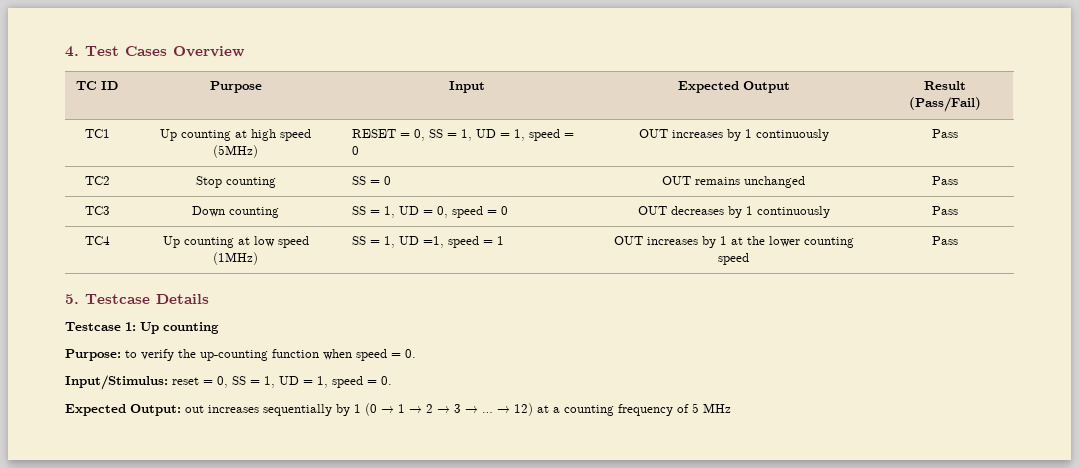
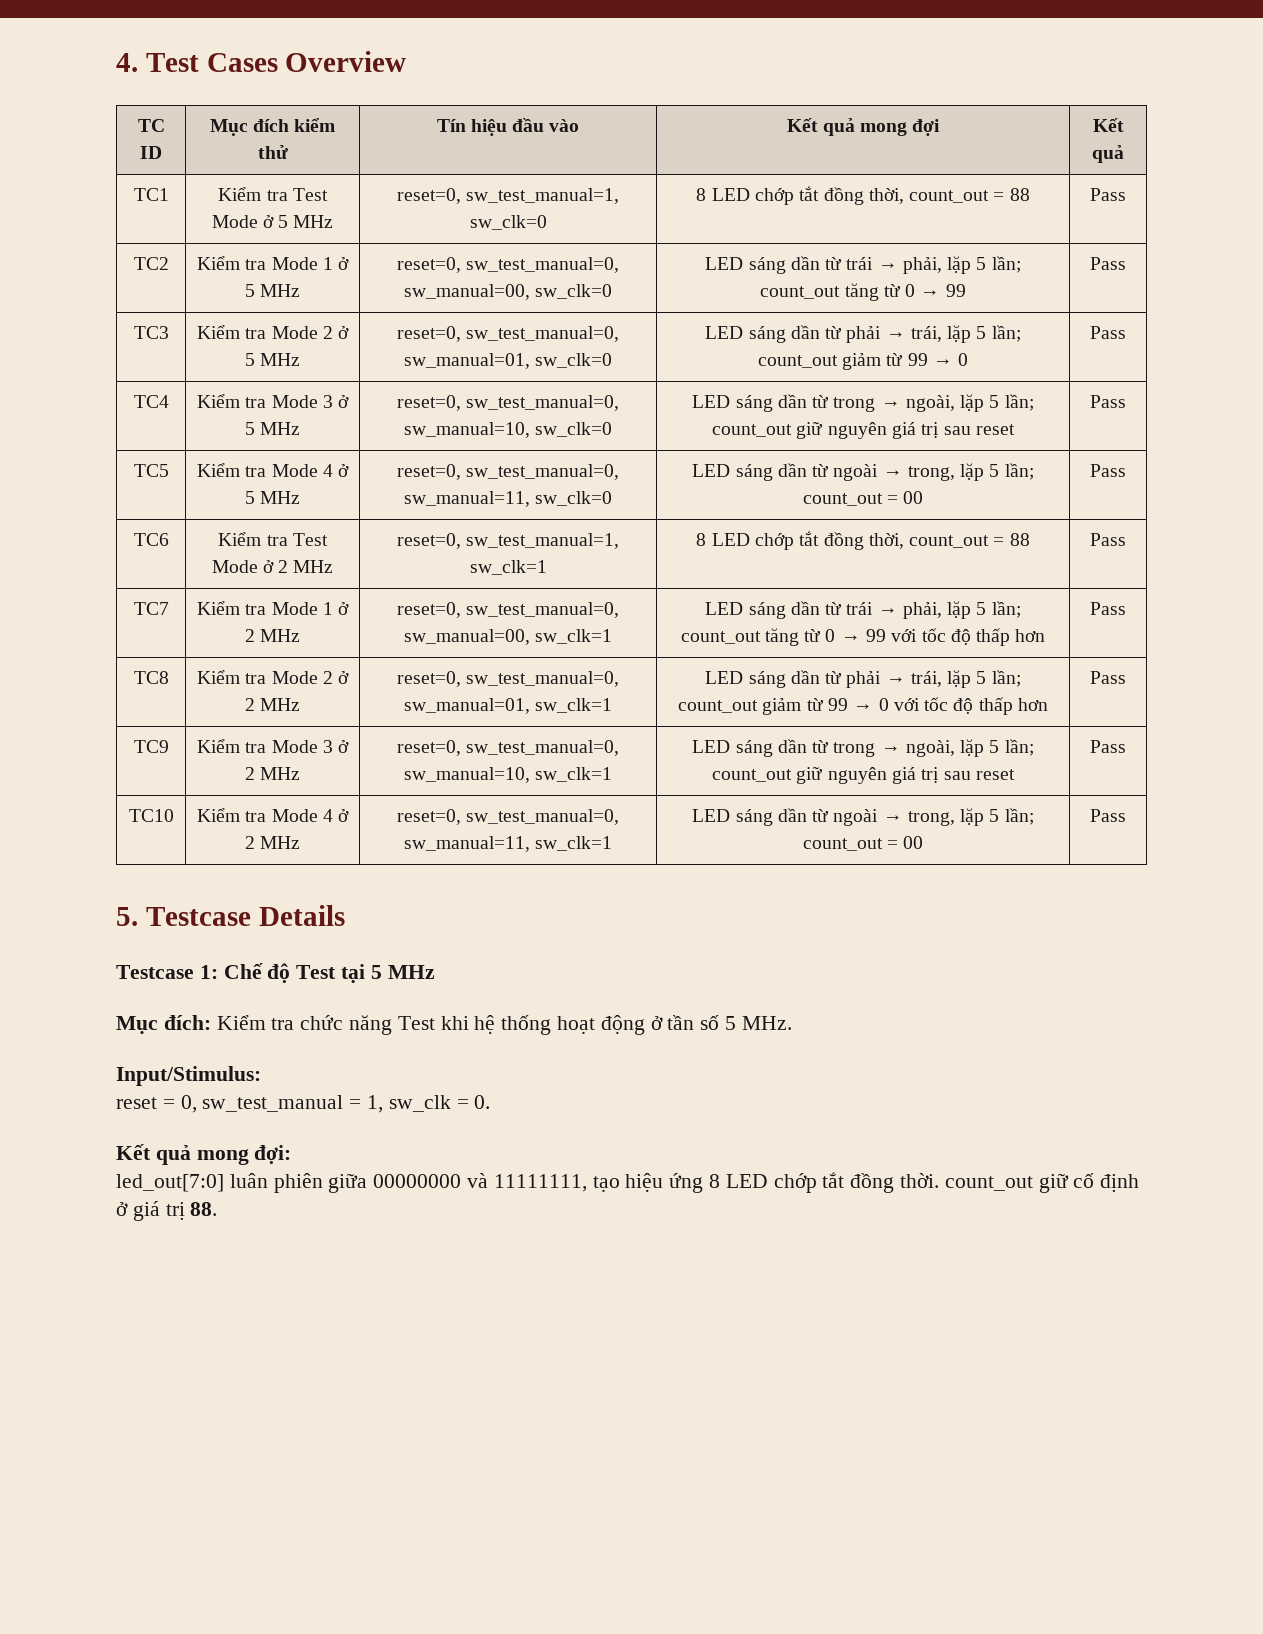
[209,81,262,93] [448,81,485,93] [677,81,790,93] [924,81,966,90] [909,97,981,112] [84,129,110,138] [160,129,311,141] [213,145,258,158] [352,129,575,141] [352,146,360,155] [638,129,829,141] [932,129,958,138] [84,176,110,185] [195,176,276,188] [352,176,392,185] [662,176,805,188] [932,176,958,185] [84,206,110,215] [192,206,279,218] [352,206,509,218] [637,206,830,218] [932,206,958,215] [84,236,110,245] [162,236,309,248] [213,252,258,265] [352,236,505,248] [613,236,854,248] [718,253,749,265] Purpose | Input | Expected Output | Result (Pass/Fail) // TC1 | Up counting at high speed (5MHz) | RESET = 0, SS = 1, UD = 1, speed = 0 | OUT increases by 1 continuously | Pass // TC2 | Stop counting | SS = 0 | OUT remains unchanged | Pass // TC3 | Down counting | SS = 1, UD = 0, speed = 0 | OUT decreases by 1 continuously | Pass // TC4 | Up counting at low speed (1MHz) | SS = 1, UD =1, speed = 1 | OUT increases by 1 at the lower counting speed -> [209,118,336,136] [257,145,288,159] [436,118,580,136] [786,118,941,136] [1092,118,1124,132] [1092,145,1124,163] [133,188,169,201] [218,187,328,201] [211,215,334,228] [396,188,620,204] [469,215,547,230] [696,186,1030,205] [1090,188,1126,201] [133,257,169,270] [196,256,350,270] [244,284,301,297] [396,257,620,273] [403,284,613,300] [705,256,1021,274] [760,283,966,301] [1090,257,1126,270] [133,326,169,339] [196,325,350,339] [244,353,301,366] [396,326,620,342] [403,353,613,369] [705,325,1021,343] [757,353,969,370] [1090,326,1126,339] [133,395,169,408] [196,394,350,408] [244,422,301,435] [396,395,620,411] [403,422,613,438] [692,394,1034,412] [712,422,1015,439] [1090,395,1126,408] [133,464,169,477] [196,463,350,477] [244,491,301,504] [396,464,620,480] [403,491,613,507] [692,463,1034,481] [802,491,924,506] [1090,464,1126,477] [133,533,169,546] [218,532,328,546] [211,560,334,573] [396,533,620,549] [469,560,547,575] [696,531,1030,550] [1090,533,1126,546] [133,602,169,615] [196,601,350,615] [244,629,301,642] [396,602,620,618] [403,629,613,645] [705,601,1021,619] [680,628,1046,646] [1090,602,1126,615] [133,671,169,684] [196,670,350,684] [244,698,301,711] [396,671,620,687] [403,698,613,714] [705,670,1021,688] [678,697,1048,715] [1090,671,1126,684] [133,740,169,753] [196,739,350,753] [244,767,301,780] [396,740,620,756] [403,767,613,783] [692,739,1034,757] [712,767,1015,784] [1090,740,1126,753] [128,809,174,822] [196,808,350,822] [244,836,301,849] [396,809,620,825] [403,836,613,852] [692,808,1034,826] [802,836,924,851] Mục đích kiểm thử | Tín hiệu đầu vào | Kết quả mong đợi | Kết quả // TC1 | Kiểm tra Test Mode ở 5 MHz | reset=0, sw_test_manual=1, sw_clk=0 | 8 LED chớp tắt đồng thời, count_out = 88 | Pass // TC2 | Kiểm tra Mode 1 ở 5 MHz | reset=0, sw_test_manual=0, sw_manual=00, sw_clk=0 | LED sáng dần từ trái → phải, lặp 5 lần; count_out tăng từ 0 → 99 | Pass // TC3 | Kiểm tra Mode 2 ở 5 MHz | reset=0, sw_test_manual=0, sw_manual=01, sw_clk=0 | LED sáng dần từ phải → trái, lặp 5 lần; count_out giảm từ 99 → 0 | Pass // TC4 | Kiểm tra Mode 3 ở 5 MHz | reset=0, sw_test_manual=0, sw_manual=10, sw_clk=0 | LED sáng dần từ trong → ngoài, lặp 5 lần; count_out giữ nguyên giá trị sau reset | Pass // TC5 | Kiểm tra Mode 4 ở 5 MHz | reset=0, sw_test_manual=0, sw_manual=11, sw_clk=0 | LED sáng dần từ ngoài → trong, lặp 5 lần; count_out = 00 | Pass // TC6 | Kiểm tra Test Mode ở 2 MHz | reset=0, sw_test_manual=1, sw_clk=1 | 8 LED chớp tắt đồng thời, count_out = 88 | Pass // TC7 | Kiểm tra Mode 1 ở 2 MHz | reset=0, sw_test_manual=0, sw_manual=00, sw_clk=1 | LED sáng dần từ trái → phải, lặp 5 lần; count_out tăng từ 0 → 99 với tốc độ thấp hơn | Pass // TC8 | Kiểm tra Mode 2 ở 2 MHz | reset=0, sw_test_manual=0, sw_manual=01, sw_clk=1 | LED sáng dần từ phải → trái, lặp 5 lần; count_out giảm từ 99 → 0 với tốc độ thấp hơn | Pass // TC9 | Kiểm tra Mode 3 ở 2 MHz | reset=0, sw_test_manual=0, sw_manual=10, sw_clk=1 | LED sáng dần từ trong → ngoài, lặp 5 lần; count_out giữ nguyên giá trị sau reset | Pass // TC10 | Kiểm tra Mode 4 ở 2 MHz | reset=0, sw_test_manual=0, sw_manual=11, sw_clk=1 | LED sáng dần từ ngoài → trong, lặp 5 lần; count_out = 00
[140,322,219,334] [65,349,416,361] [65,375,392,390] [65,403,731,416] Up counting // Purpose: to verify the up-counting function when speed = 0. // Input/Stimulus: reset = 0, SS = 1, UD = 1, speed = 0. // Expected Output: out increases sequentially by 1 (0 → 1 → 2 → 3 → … → 12) at a counting frequency of 5 MHz -> [223,963,435,983] [116,1015,792,1035] [116,1066,261,1086] [116,1095,491,1113] [116,1144,292,1165] [116,1172,1140,1193] [116,1201,218,1221] Chế độ Test tại 5 MHz // Mục đích: Kiểm tra chức năng Test khi hệ thống hoạt động ở tần số 5 MHz. // Input/Stimulus: // reset = 0, sw_test_manual = 1, sw_clk = 0. // Kết quả mong đợi: // led_out[7:0] luân phiên giữa 00000000 và 11111111, tạo hiệu ứng 8 LED chớp tắt đồng thời. count_out giữ cố định ở giá trị 88.

